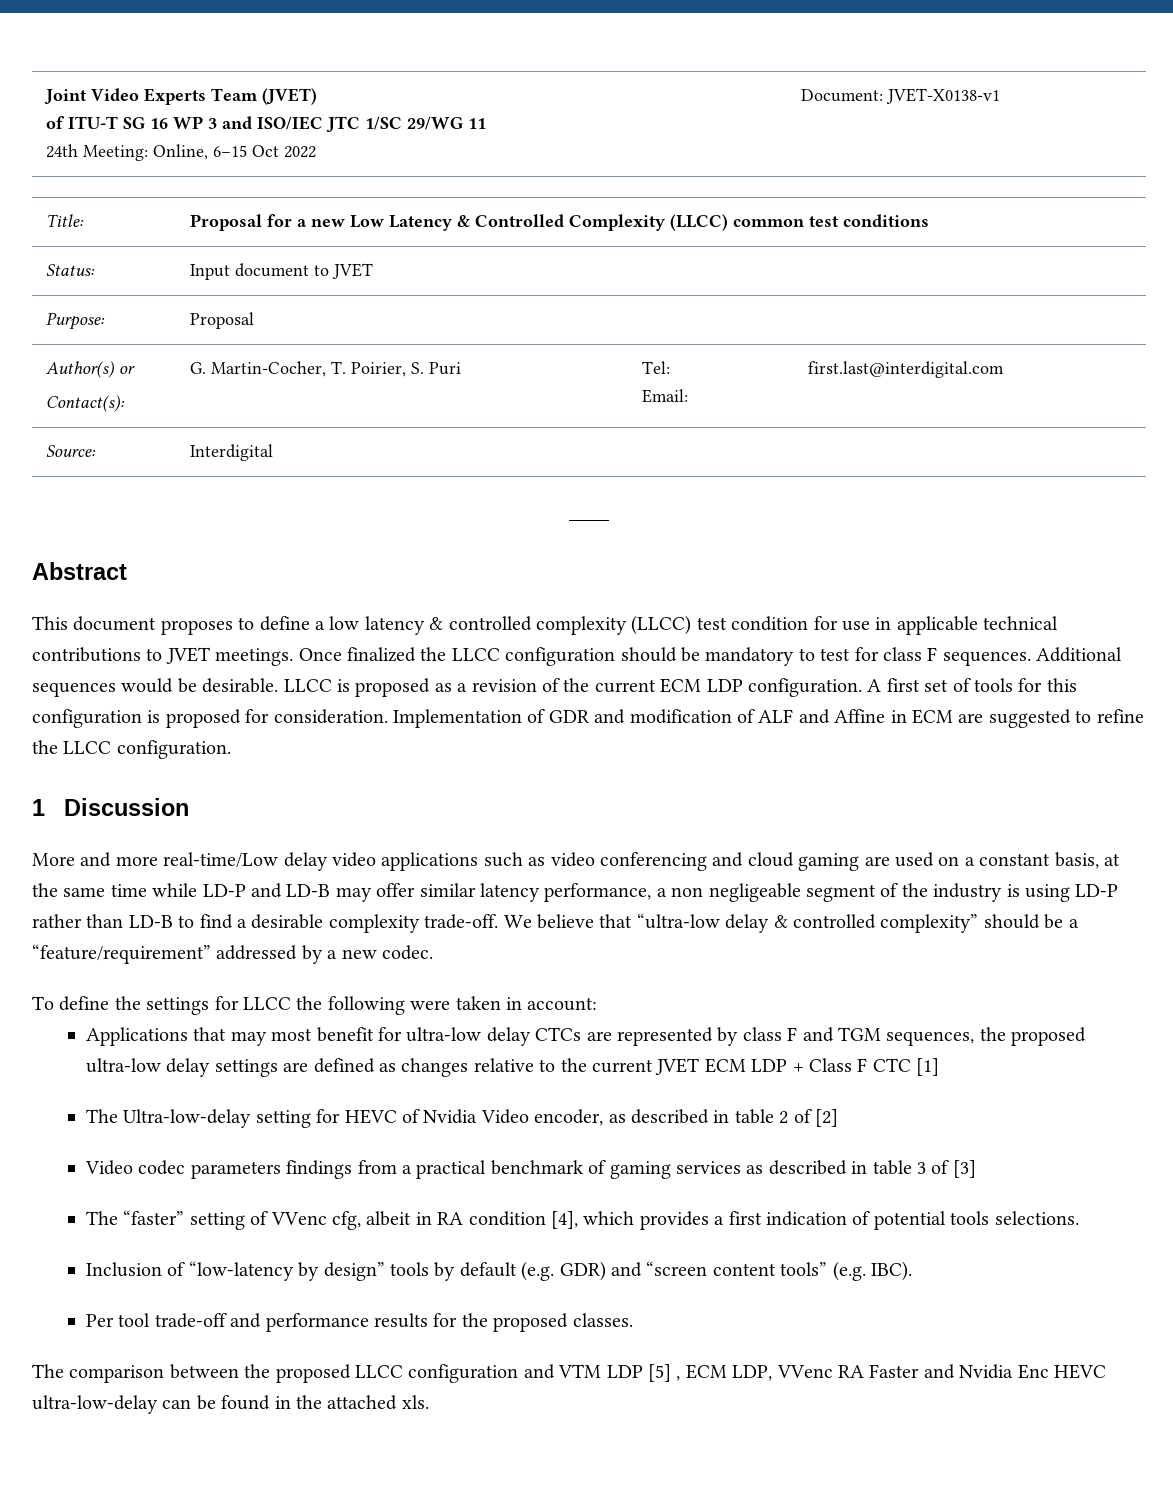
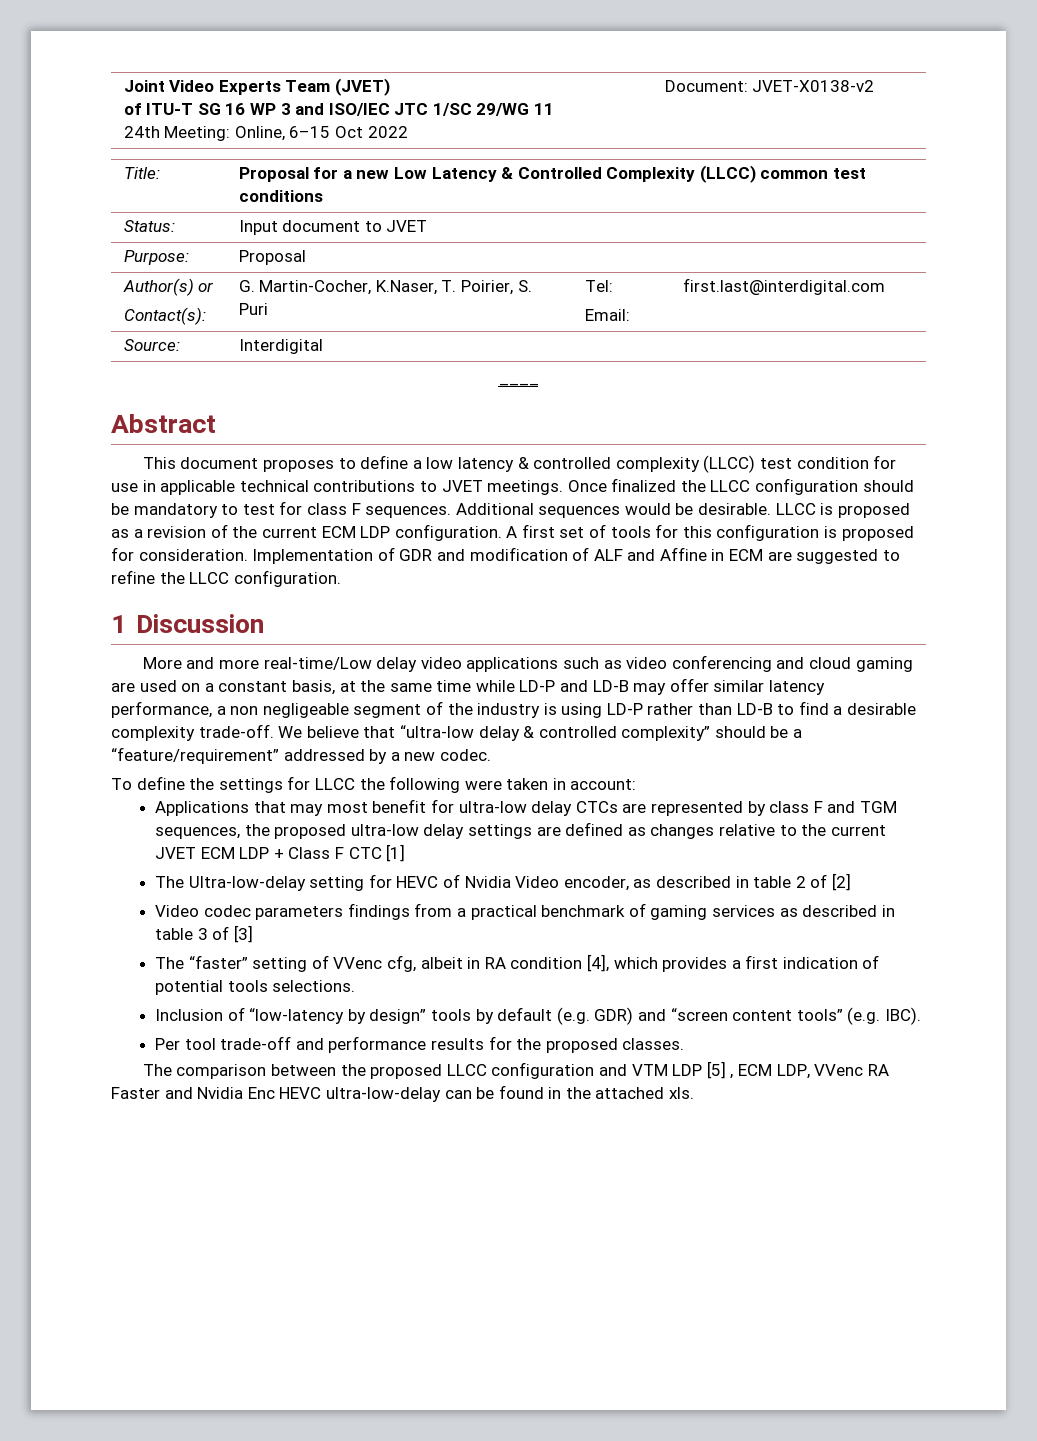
[885,88,1000,104] JVET-X0138-v1 -> [752,80,875,92] JVET-X0138-v2
(326, 369) none -> [375,280,437,295] K.Naser,

